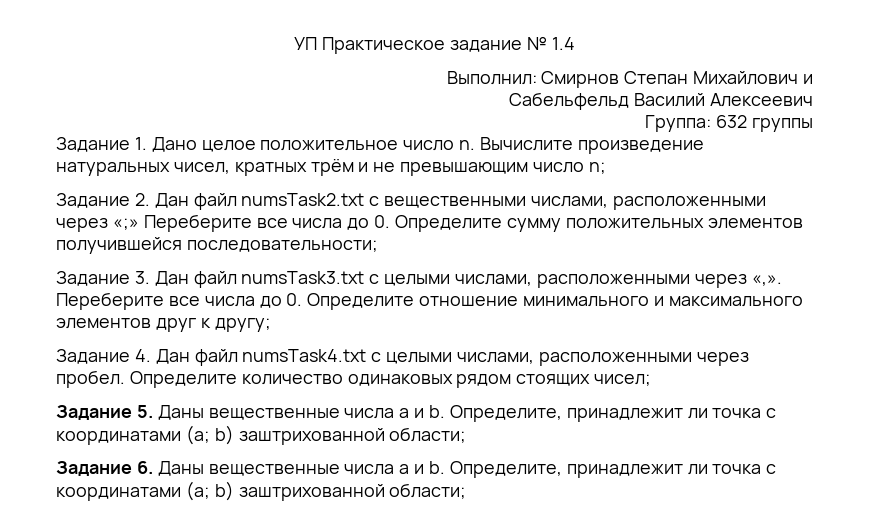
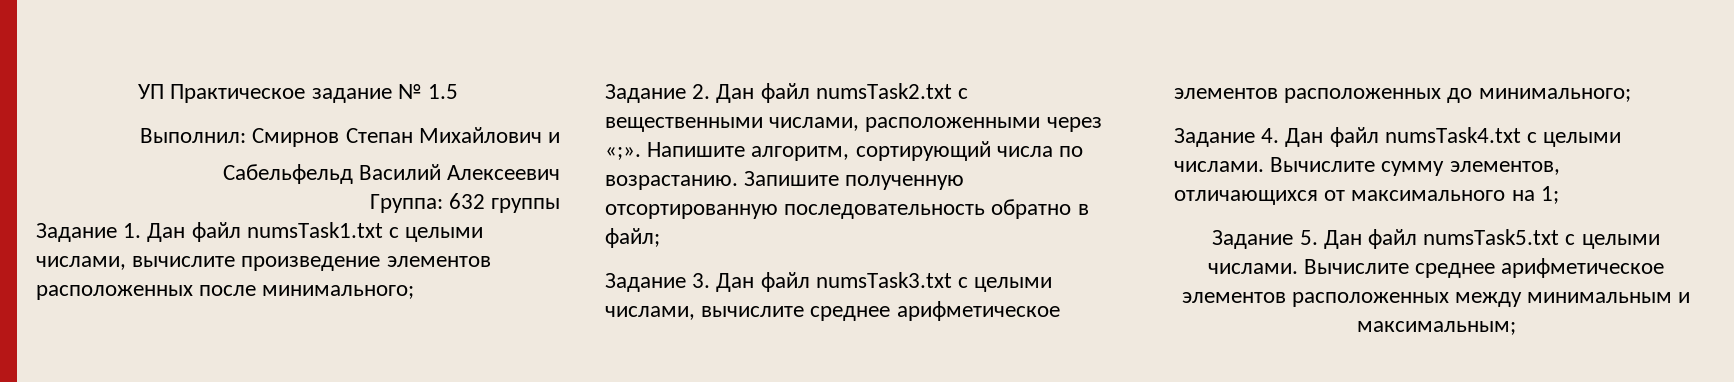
[551,37,575,50] 1.4 -> [427,84,458,99] 1.5
[151,137,704,154] [56,159,606,176] Дано целое положительное число n. Вычислите произведение натуральных чисел, кратных трём и не превышающим число n; -> [147,222,484,242] [36,256,491,271] [36,285,415,300] Дан файл numsTask1.txt с целыми числами, вычислите произведение элементов расположенных после минимального;
[112,214,803,232] [56,237,378,254] «;» Переберите все числа до 0. Определите сумму положительных элементов получившейся последовательности; -> [605,141,1084,161] [605,171,965,190] [605,199,1089,219] [605,228,660,248] «;». Напишите алгоритм, сортирующий числа по возрастанию. Запишите полученную отсортированную последовательность обратно в файл;
[536,274,782,288] [56,292,803,310] [56,318,271,332] расположенными через «,». Переберите все числа до 0. Определите отношение минимального и максимального элементов друг к другу; -> [701,301,1060,321] [1174,88,1631,103] вычислите среднее арифметическое элементов расположенных до минимального;
[457,352,749,366] [56,370,652,388] [56,405,777,422] [56,425,467,445] [56,461,777,478] [56,481,467,501] числами, расположенными через пробел. Определите количество одинаковых рядом стоящих чисел; // Задание 5. Даны вещественные числа a и b. Определите, принадлежит ли точка с координатами (a; b) заштрихованной области; // Задание 6. Даны вещественные числа a и b. Определите, принадлежит ли точка с координатами (a; b) заштрихованной области; -> [1174,157,1560,176] [1174,186,1559,205] [1212,229,1660,249] [1207,258,1665,278] [1181,292,1691,307] [1356,321,1516,335] числами. Вычислите сумму элементов, отличающихся от максимального на 1; // Задание 5. Дан файл numsTask5.txt с целыми числами. Вычислите среднее арифметическое элементов расположенных между минимальным и максимальным;

